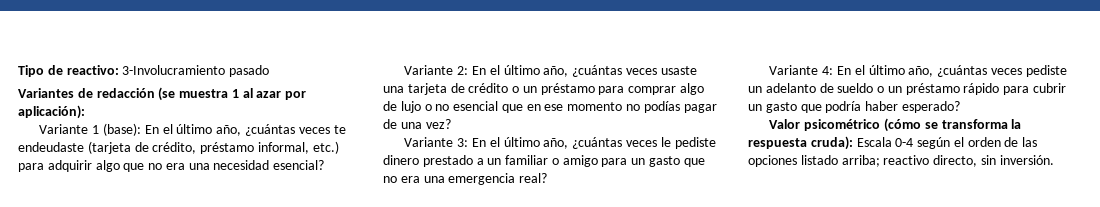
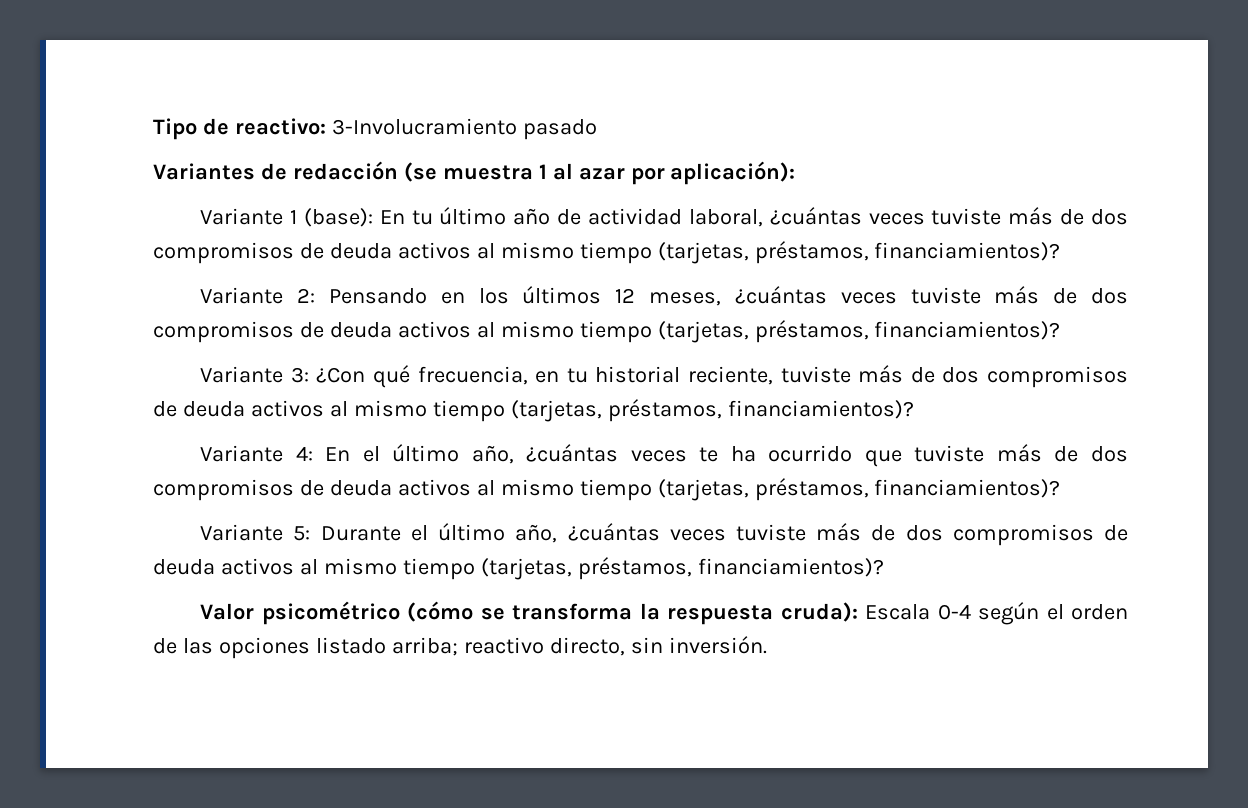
[162,124,346,136] [18,141,339,154] [18,160,325,172] [404,65,697,77] [383,83,705,95] [383,101,717,113] [383,119,451,129] [404,137,716,149] [383,155,705,167] [383,173,548,185] el último año, ¿cuántas veces te endeudaste (tarjeta de crédito, préstamo informal, etc.) para adquirir algo que no era una necesidad esencial? // Variante 2: En el último año, ¿cuántas veces usaste una tarjeta de crédito o un préstamo para comprar algo de lujo o no esencial que en ese momento no podías pagar de una vez? // Variante 3: En el último año, ¿cuántas veces le pediste dinero prestado a un familiar o amigo para un gasto que no era una emergencia real? -> [411,207,1128,227] [153,241,1061,264] [200,286,1129,306] [153,320,1061,343] [200,365,1128,388] [153,399,914,422] tu último año de actividad laboral, ¿cuántas veces tuviste más de dos compromisos de deuda activos al mismo tiempo (tarjetas, préstamos, financiamientos)? // Variante 2: Pensando en los últimos 12 meses, ¿cuántas veces tuviste más de dos compromisos de deuda activos al mismo tiempo (tarjetas, préstamos, financiamientos)? // Variante 3: ¿Con qué frecuencia, en tu historial reciente, tuviste más de dos compromisos de deuda activos al mismo tiempo (tarjetas, préstamos, financiamientos)?
[1025,65,1067,77] [748,83,1067,95] [748,101,960,113] pediste un adelanto de sueldo o un préstamo rápido para cubrir un gasto que podría haber esperado? -> [699,444,1128,467] [153,478,1061,501] [200,523,1128,546] [153,557,884,580] te ha ocurrido que tuviste más de dos compromisos de deuda activos al mismo tiempo (tarjetas, préstamos, financiamientos)? // Variante 5: Durante el último año, ¿cuántas veces tuviste más de dos compromisos de deuda activos al mismo tiempo (tarjetas, préstamos, financiamientos)?

